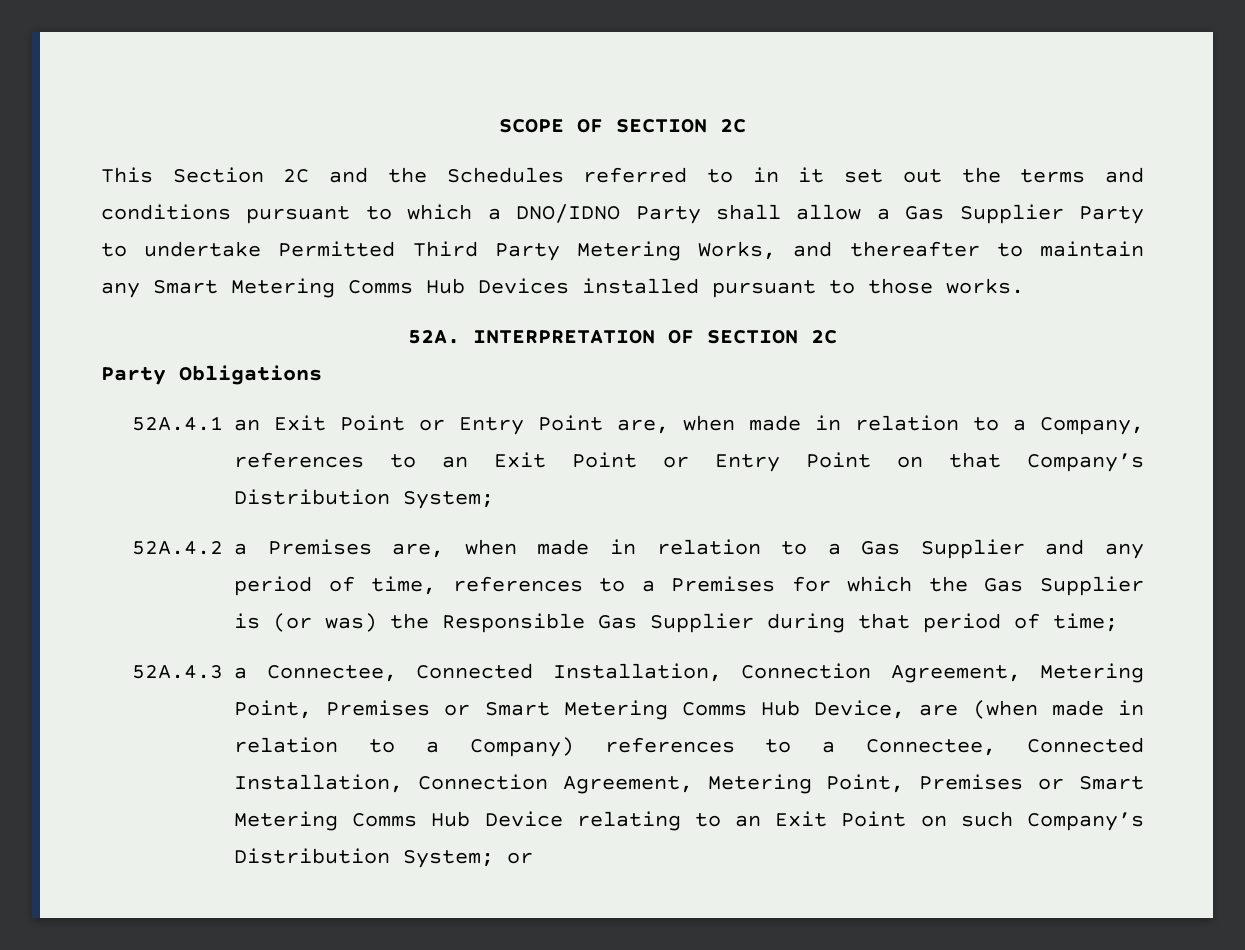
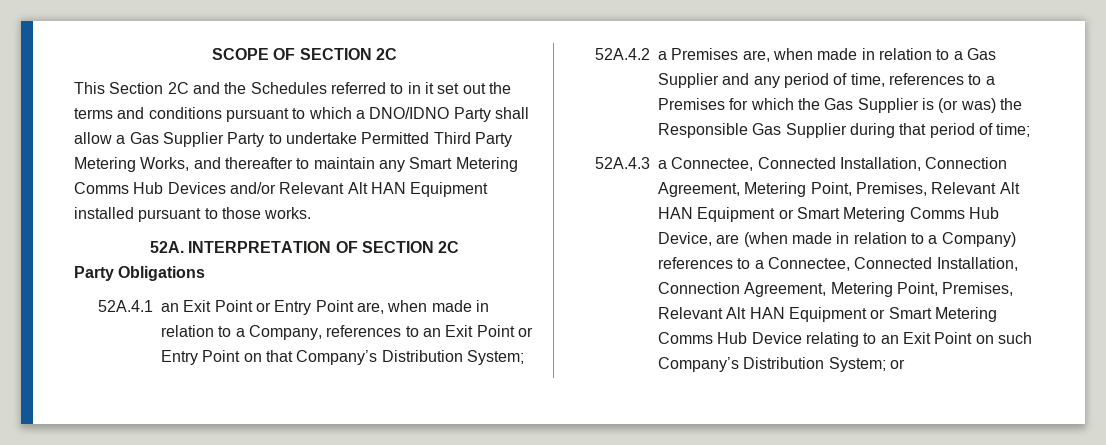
(569, 286) none -> [229,182,489,197] and/or Relevant Alt HAN Equipment
[326,700,431,716] Premises -> [855,182,1020,196] [658,207,776,222] Premises, Relevant Alt HAN Equipment
[919,774,1024,790] Premises -> [942,282,1014,296] [658,307,867,322] Premises, Relevant Alt HAN Equipment

